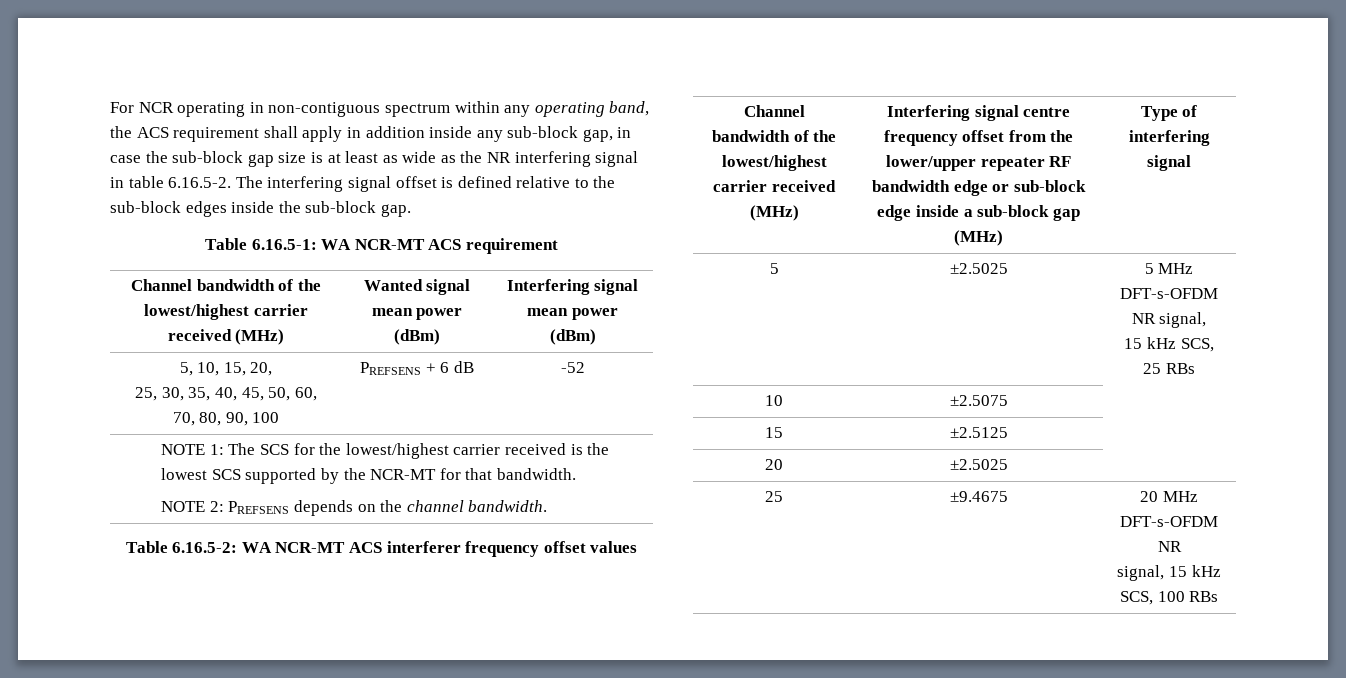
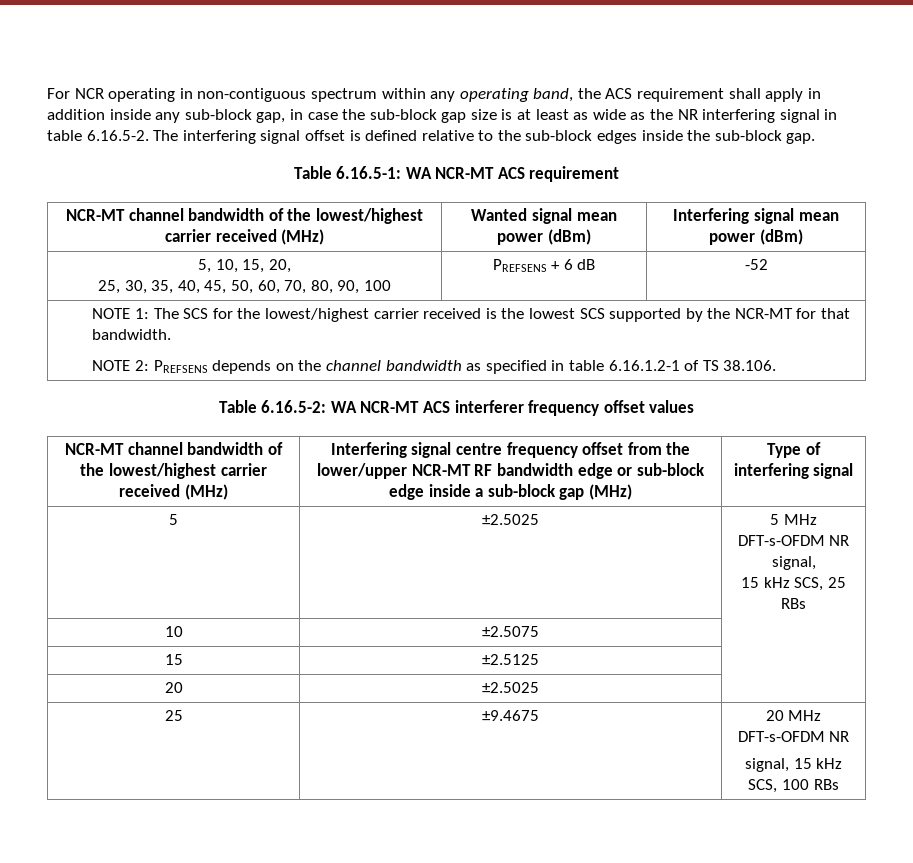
[131,279,193,291] Channel -> [66,208,184,221] NCR-MT channel
[468,500,548,512] bandwidth. -> [385,360,777,374] bandwidth as specified in table 6.16.1.2-1 of TS 38.106.
[743,105,805,117] Channel -> [65,442,183,455] NCR-MT channel
[980,157,1045,171] repeater -> [411,464,471,476] NCR-MT

